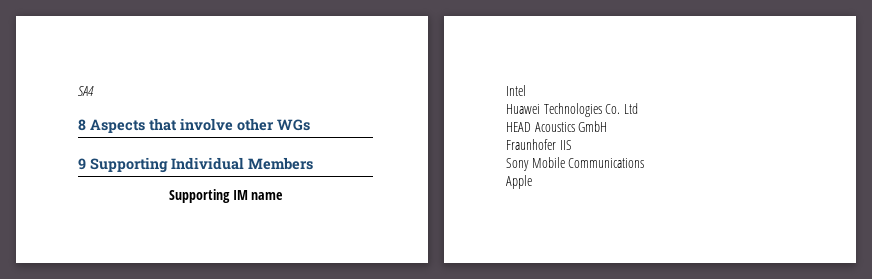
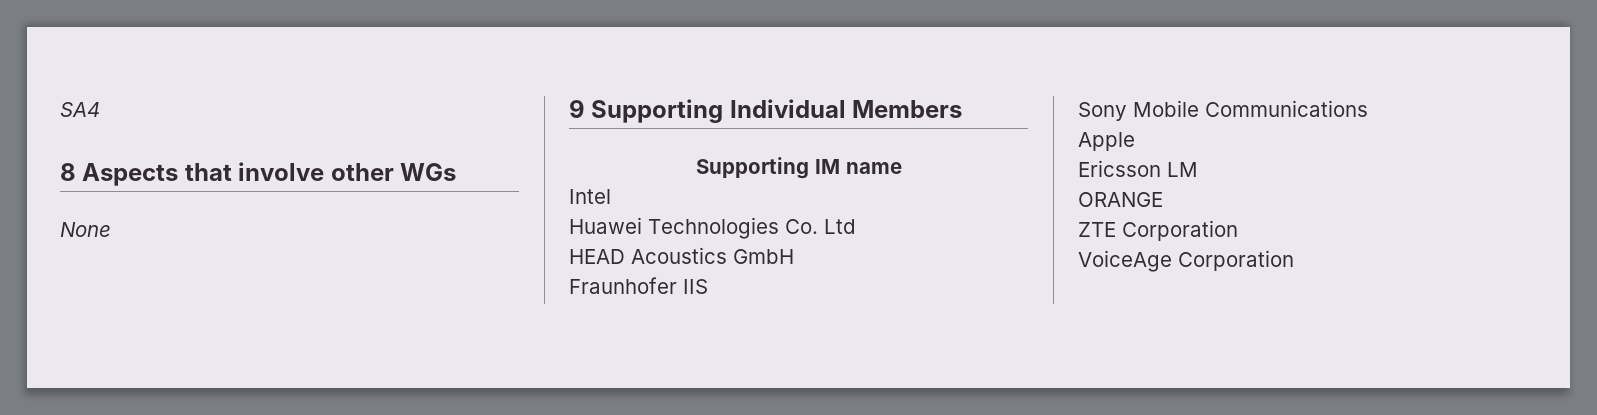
(310, 125) none -> [60,222,111,237] // None
(532, 182) none -> [1078,160,1198,177] [1078,192,1163,207] [1078,220,1238,241] [1078,250,1294,272] // Ericsson LM // ORANGE // ZTE Corporation // VoiceAge Corporation

